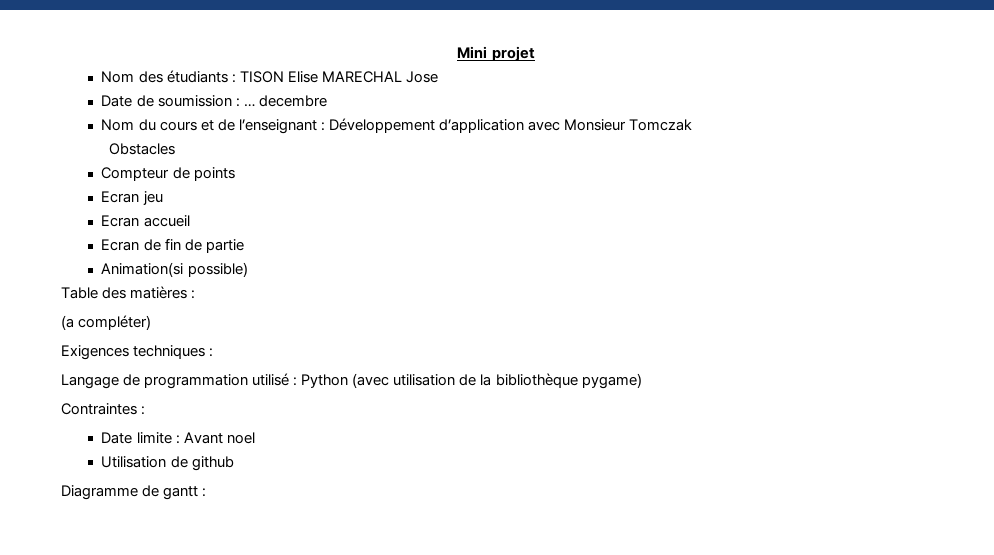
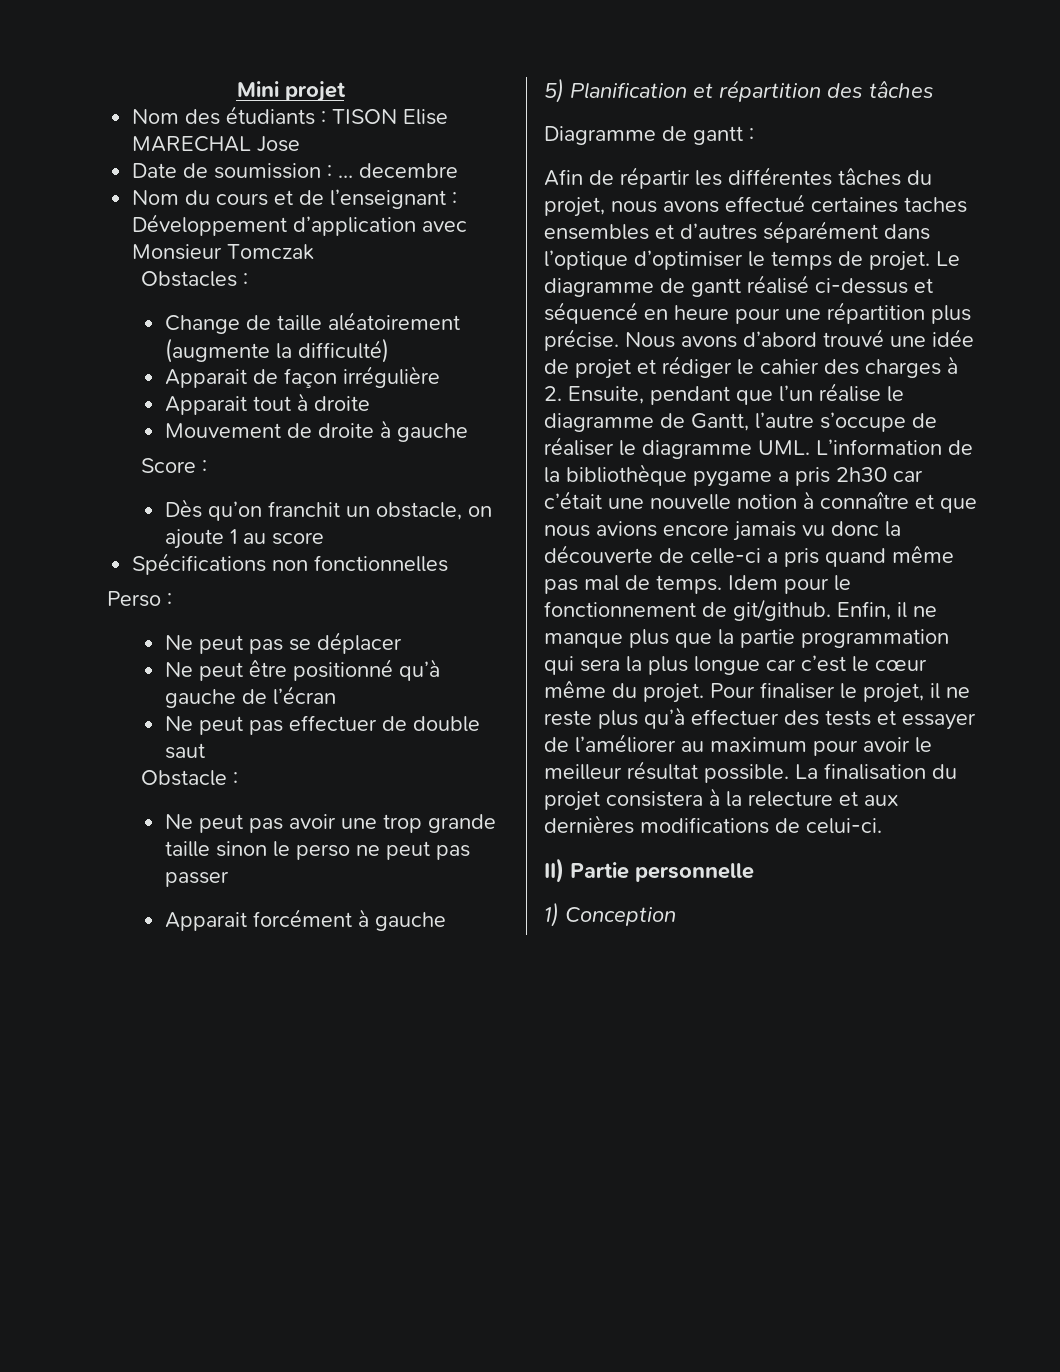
[101,167,235,181] [101,191,163,205] [101,215,190,227] [101,238,244,253] [101,262,248,277] [61,286,196,299] [61,315,152,330] [61,345,214,360] [61,373,642,389] [61,403,146,415] [101,432,255,444] [101,456,234,471] [61,485,207,500] // Compteur de points // Ecran jeu // Ecran accueil // Ecran de fin de partie // Animation(si possible) // Table des matières : // (a compléter) // Exigences techniques : // Langage de programmation utilisé : Python (avec utilisation de la bibliothèque pygame) // Contraintes : // Date limite : Avant noel // Utilisation de github // Diagramme de gantt : -> [242,273,248,286] [165,312,461,334] [165,338,390,363] [165,366,441,388] [165,393,371,415] [165,420,469,442] [140,458,207,473] [165,499,493,521] [165,529,325,549] [131,553,448,575] [107,591,173,607] [165,632,403,654] [165,659,441,681] [165,686,337,708] [165,715,481,735] [165,743,206,759] [140,770,238,786] [165,814,497,833] [165,841,471,860] [165,871,230,887] [165,909,447,931] [544,78,934,103] [544,126,754,145] [544,167,932,189] [544,194,967,217] [544,221,930,243] [544,250,960,271] [544,275,933,297] [544,302,971,324] [544,329,974,351] [544,356,958,379] [544,383,904,405] [544,412,937,432] [544,437,973,459] [544,464,923,487] [544,491,977,513] [544,521,901,541] [544,545,954,567] [544,575,851,594] [544,599,937,621] [544,629,949,648] [544,655,927,675] [544,681,970,703] [544,707,976,730] [544,734,932,756] [544,761,957,783] [544,788,899,811] [544,815,882,834] [544,858,754,883] [544,902,676,927] : // Change de taille aléatoirement (augmente la difficulté) // Apparait de façon irrégulière // Apparait tout à droite // Mouvement de droite à gauche // Score : // Dès qu’on franchit un obstacle, on ajoute 1 au score // Spécifications non fonctionnelles // Perso : // Ne peut pas se déplacer // Ne peut être positionné qu’à gauche de l’écran // Ne peut pas effectuer de double saut // Obstacle : // Ne peut pas avoir une trop grande taille sinon le perso ne peut pas passer // Apparait forcément à gauche // 5) Planification et répartition des tâches // Diagramme de gantt : // Afin de répartir les différentes tâches du projet, nous avons effectué certaines taches ensembles et d’autres séparément dans l’optique d’optimiser le temps de projet. Le diagramme de gantt réalisé ci-dessus et séquencé en heure pour une répartition plus précise. Nous avons d’abord trouvé une idée de projet et rédiger le cahier des charges à 2. Ensuite, pendant que l’un réalise le diagramme de Gantt, l’autre s’occupe de réaliser le diagramme UML. L’information de la bibliothèque pygame a pris 2h30 car c’était une nouvelle notion à connaître et que nous avions encore jamais vu donc la découverte de celle-ci a pris quand même pas mal de temps. Idem pour le fonctionnement de git/github. Enfin, il ne manque plus que la partie programmation qui sera la plus longue car c’est le cœur même du projet. Pour finaliser le projet, il ne reste plus qu’à effectuer des tests et essayer de l’améliorer au maximum pour avoir le meilleur résultat possible. La finalisation du projet consistera à la relecture et aux dernières modifications de celui-ci. // II) Partie personnelle // 1) Conception

